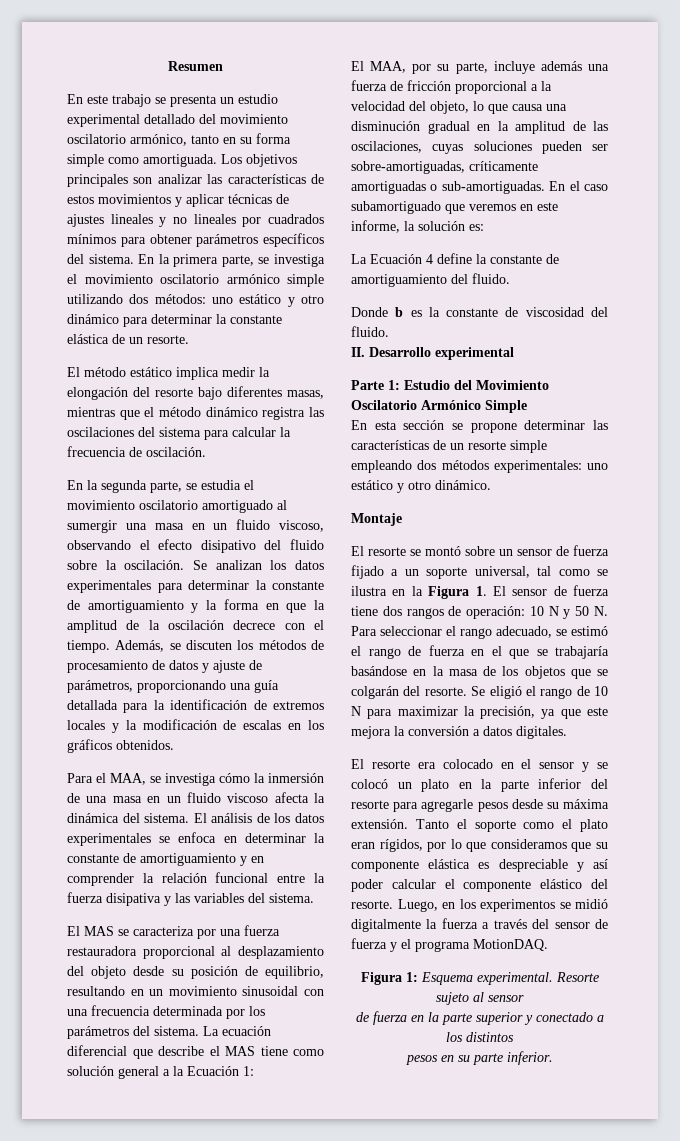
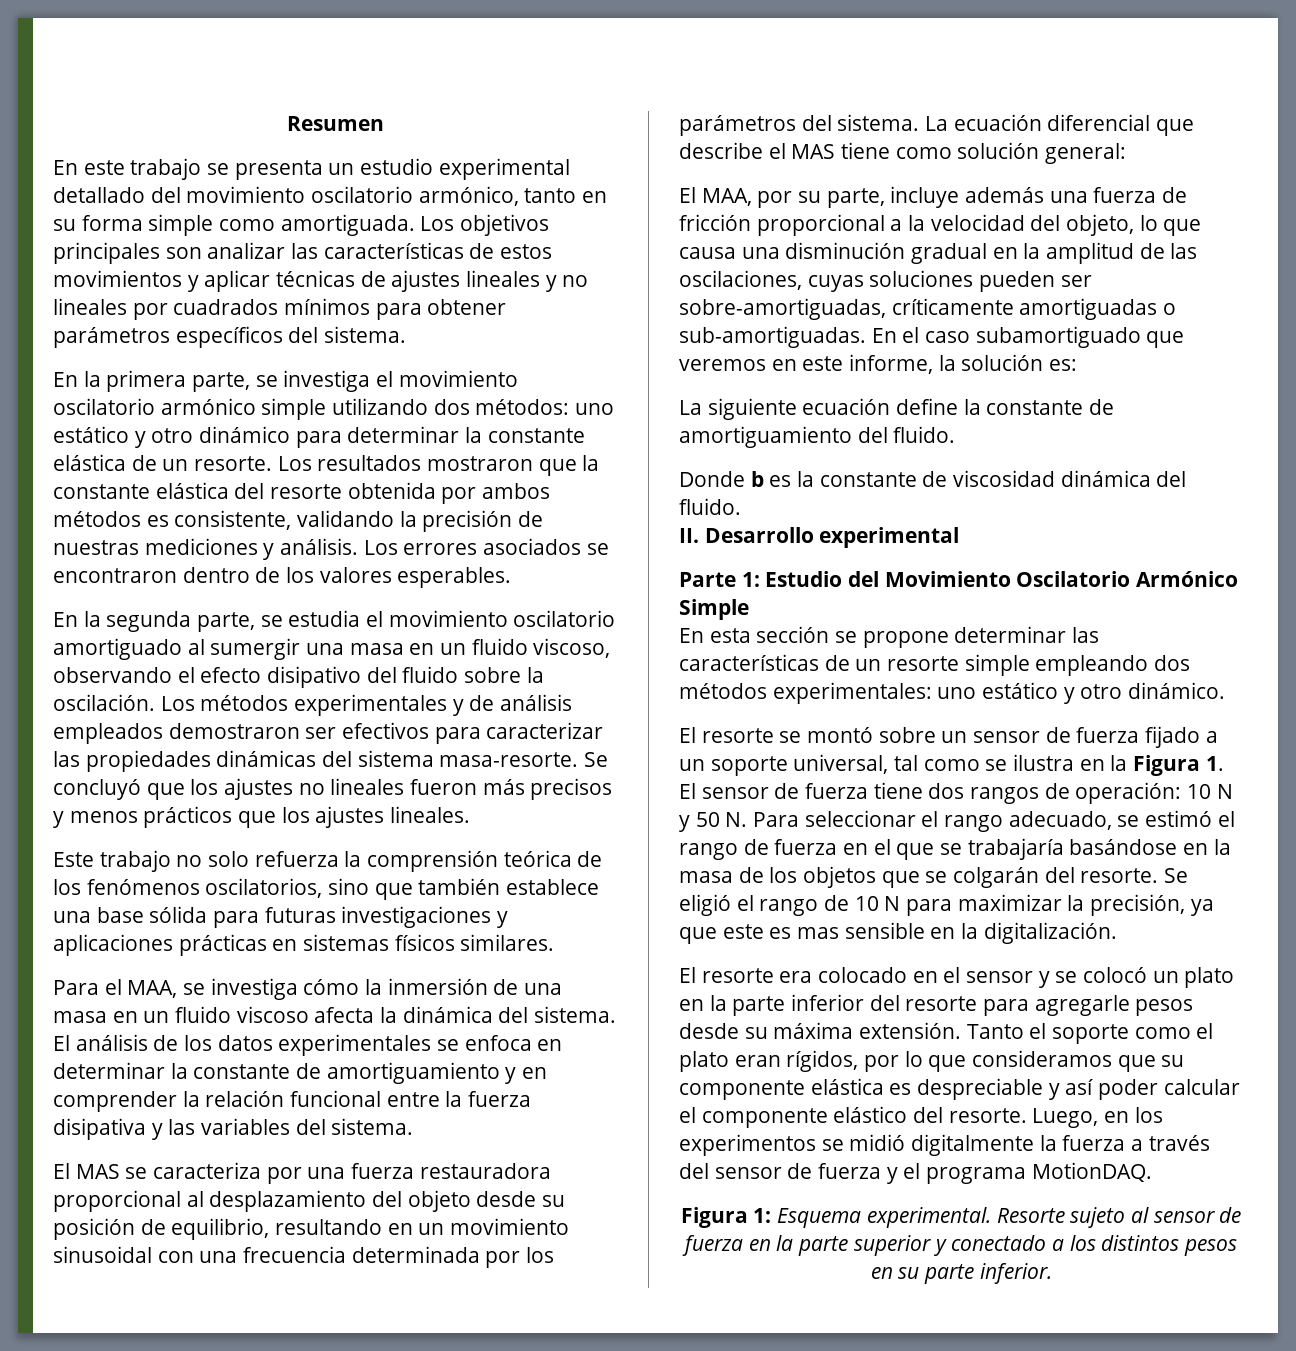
(134, 259) none -> (407, 334) //
[67,367,270,380] [67,386,324,400] [67,407,324,420] [67,427,291,440] [67,446,206,457] // El método estático implica medir la elongación del resorte bajo diferentes masas, mientras que el método dinámico registra las oscilaciones del sistema para calcular la frecuencia de oscilación. -> [277,455,600,476] [53,482,551,504] [53,510,544,532] [53,538,609,560] [53,567,512,588] Los resultados mostraron que la constante elástica del resorte obtenida por ambos métodos es consistente, validando la precisión de nuestras mediciones y análisis. Los errores asociados se encontraron dentro de los valores esperables.
[193,560,324,570] [67,580,324,593] [67,599,326,613] [67,620,324,633] [67,640,324,653] [67,660,262,673] [67,680,279,693] [67,699,324,713] [67,719,324,733] [67,739,174,753] Se analizan los datos experimentales para determinar la constante de amortiguamiento y la forma en que la amplitud de la oscilación decrece con el tiempo. Además, se discuten los métodos de procesamiento de datos y ajuste de parámetros, proporcionando una guía detallada para la identificación de extremos locales y la modificación de escalas en los gráficos obtenidos. -> [160,694,573,716] [53,722,604,744] [53,750,609,772] [53,778,613,800] [53,806,471,828] [53,850,603,872] [53,878,600,900] [53,906,509,928] [53,934,555,956] Los métodos experimentales y de análisis empleados demostraron ser efectivos para caracterizar las propiedades dinámicas del sistema masa-resorte. Se concluyó que los ajustes no lineales fueron más precisos y menos prácticos que los ajustes lineales. // Este trabajo no solo refuerza la comprensión teórica de los fenómenos oscilatorios, sino que también establece una base sólida para futuras investigaciones y aplicaciones prácticas en sistemas físicos similares.
[118,1066,254,1079] general a la Ecuación 1: -> [1045,143,1127,164] general:
[370,254,433,264] Ecuación 4 -> [707,398,891,420] siguiente ecuación
(584, 312) none -> [1060,470,1151,487] dinámica
[351,513,402,526] // Montaje -> (1226, 690) none
[351,726,567,739] mejora la conversión a datos digitales. -> [769,922,1117,944] es mas sensible en la digitalización.
(524, 998) // -> (1215, 1217) none
(514, 1037) // -> (1180, 1243) none

